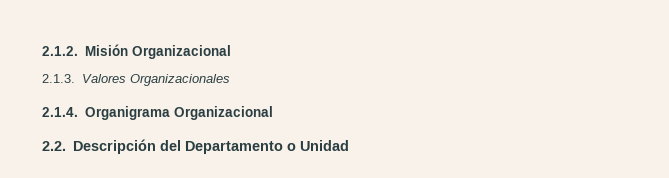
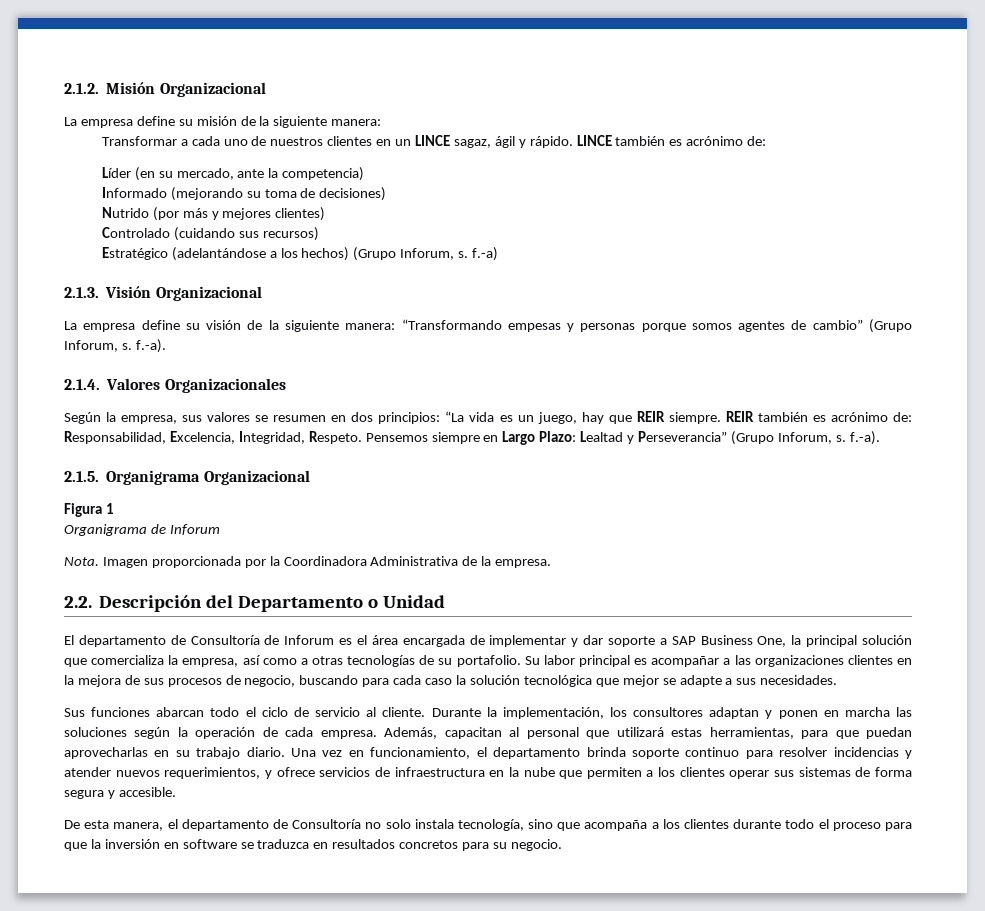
[42,74,230,86] [42,106,273,120] 2.1.3. Valores Organizacionales // 2.1.4. Organigrama Organizacional -> [64,116,382,128] [101,135,767,148] [101,167,365,181] [101,187,387,201] [101,207,326,221] [101,227,319,241] [101,247,499,261] [64,286,262,301] [64,319,913,333] [64,339,166,353] [64,378,286,393] [64,411,913,424] [64,431,880,445] [64,470,310,485] [64,503,114,517] [64,524,220,536] [64,556,552,568] La empresa define su misión de la siguiente manera: // Transformar a cada uno de nuestros clientes en un LINCE sagaz, ágil y rápido. LINCE también es acrónimo de: // Líder (en su mercado, ante la competencia) // Informado (mejorando su toma de decisiones) // Nutrido (por más y mejores clientes) // Controlado (cuidando sus recursos) // Estratégico (adelantándose a los hechos) (Grupo Inforum, s. f.-a) // 2.1.3. Visión Organizacional // La empresa define su visión de la siguiente manera: “Transformando empesas y personas porque somos agentes de cambio” (Grupo Inforum, s. f.-a). // 2.1.4. Valores Organizacionales // Según la empresa, sus valores se resumen en dos principios: “La vida es un juego, hay que REIR siempre. REIR también es acrónimo de: Responsabilidad, Excelencia, Integridad, Respeto. Pensemos siempre en Largo Plazo: Lealtad y Perseverancia” (Grupo Inforum, s. f.-a). // 2.1.5. Organigrama Organizacional // Figura 1 // Organigrama de Inforum // Nota. Imagen proporcionada por la Coordinadora Administrativa de la empresa.
(349, 145) none -> [64,635,913,647] [64,655,912,667] [64,675,838,687] [64,707,912,719] [64,727,913,739] [64,747,912,759] [64,767,912,779] [64,787,176,799] [64,819,912,831] [64,839,562,851] // El departamento de Consultoría de Inforum es el área encargada de implementar y dar soporte a SAP Business One, la principal solución que comercializa la empresa, así como a otras tecnologías de su portafolio. Su labor principal es acompañar a las organizaciones clientes en la mejora de sus procesos de negocio, buscando para cada caso la solución tecnológica que mejor se adapte a sus necesidades. // Sus funciones abarcan todo el ciclo de servicio al cliente. Durante la implementación, los consultores adaptan y ponen en marcha las soluciones según la operación de cada empresa. Además, capacitan al personal que utilizará estas herramientas, para que puedan aprovecharlas en su trabajo diario. Una vez en funcionamiento, el departamento brinda soporte continuo para resolver incidencias y atender nuevos requerimientos, y ofrece servicios de infraestructura en la nube que permiten a los clientes operar sus sistemas de forma segura y accesible. // De esta manera, el departamento de Consultoría no solo instala tecnología, sino que acompaña a los clientes durante todo el proceso para que la inversión en software se traduzca en resultados concretos para su negocio.

